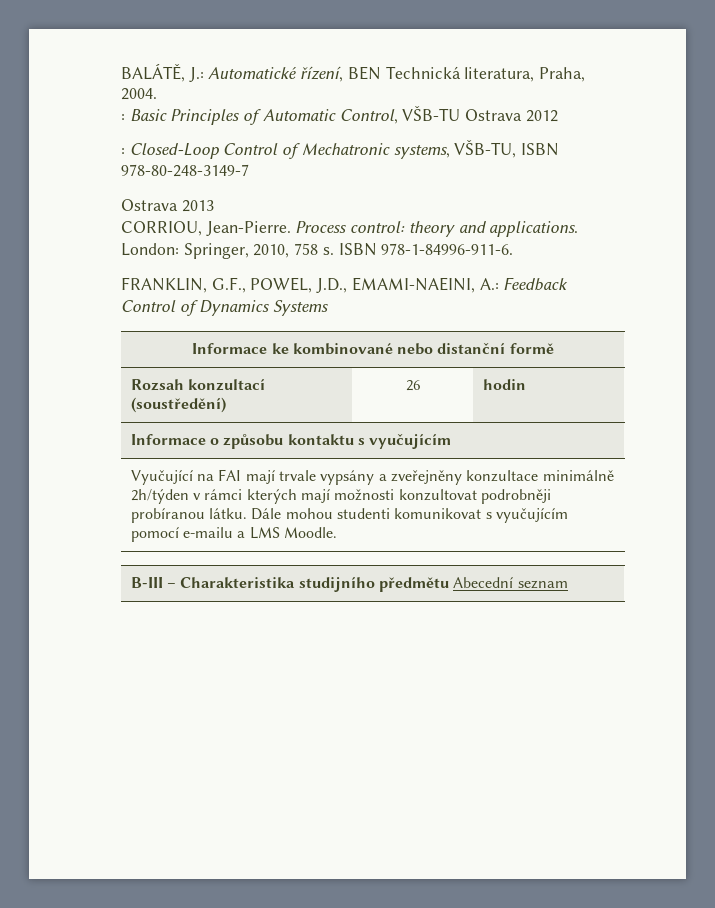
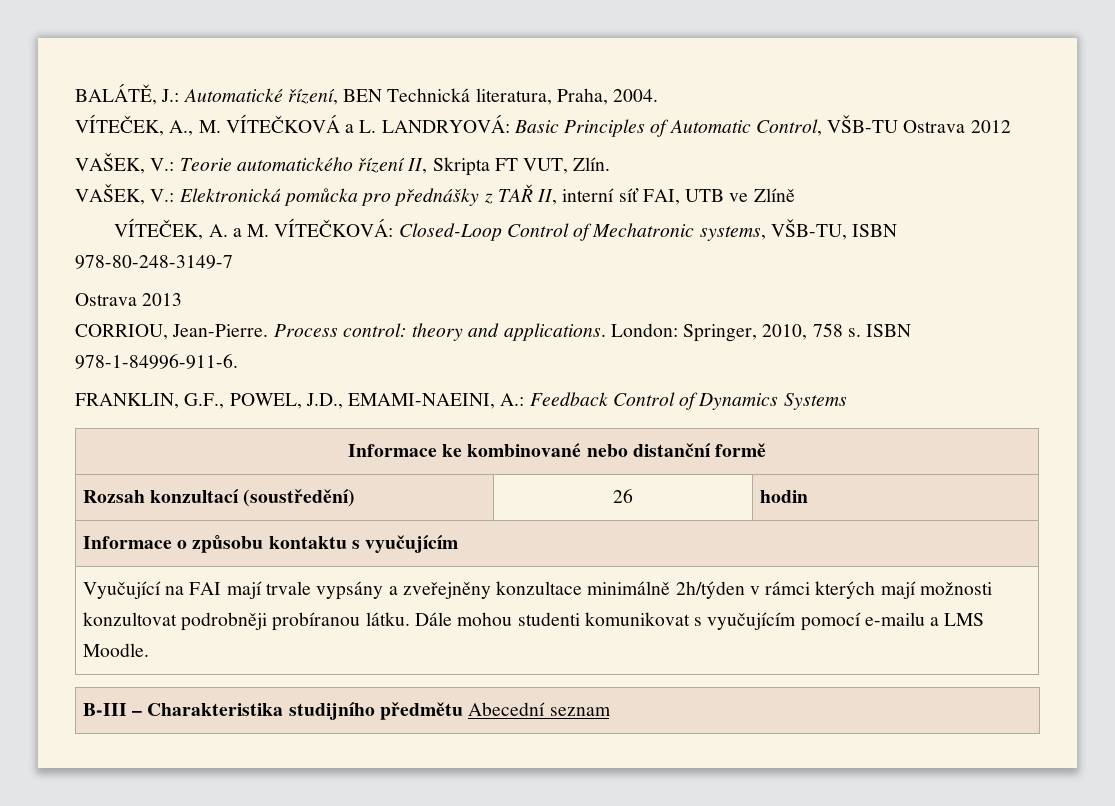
[121,114,125,121] : -> [75,114,510,136] VÍTEČEK, A., M. VÍTEČKOVÁ a L. LANDRYOVÁ:
[121,148,125,155] : -> [75,153,611,176] [75,184,795,206] [114,218,394,240] VAŠEK, V.: Teorie automatického řízení II, Skripta FT VUT, Zlín. // VAŠEK, V.: Elektronická pomůcka pro přednášky z TAŘ II, interní síť FAI, UTB ve Zlíně // VÍTEČEK, A. a M. VÍTEČKOVÁ:

